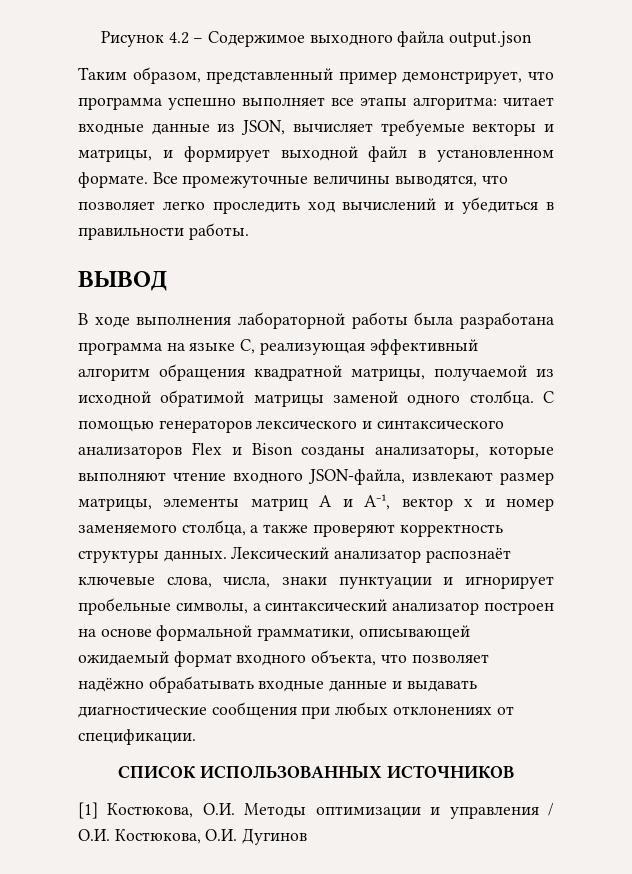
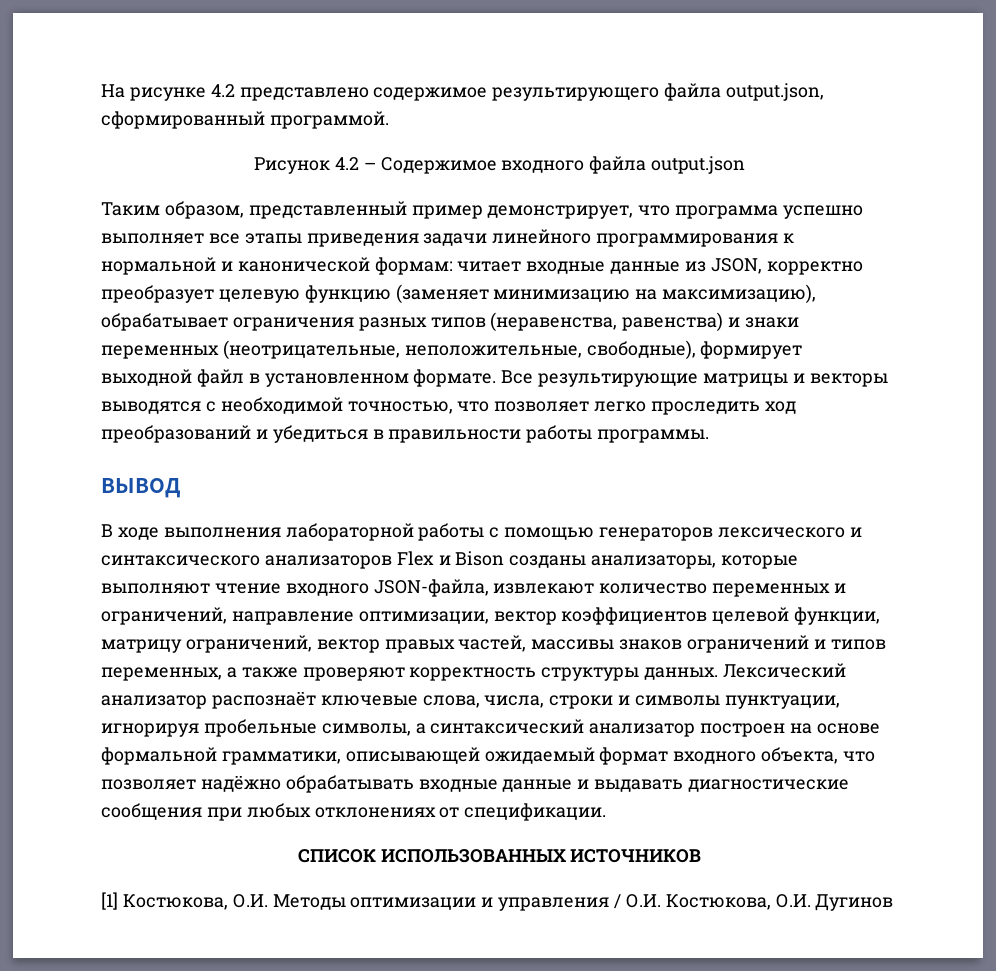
(100, 39) none -> [101,83,825,101] [101,111,389,129] На рисунке 4.2 представлено содержимое результирующего файла output.json, сформированный программой. //
[309,34,393,46] выходного -> [501,160,585,173] входного
[413,97,497,110] алгоритма: -> [306,229,795,247] [101,257,453,275] приведения задачи линейного программирования к нормальной и канонической формам:
[292,119,554,136] [78,149,173,162] вычисляет требуемые векторы и матрицы, и -> [766,261,863,275] [101,284,817,304] [101,312,800,332] [101,340,696,360] корректно преобразует целевую функцию (заменяет минимизацию на максимизацию), обрабатывает ограничения разных типов (неравенства, равенства) и знаки переменных (неотрицательные, неположительные, свободные),
[182,175,477,188] промежуточные величины выводятся, -> [538,373,888,387] [101,397,453,414] результирующие матрицы и векторы выводятся с необходимой точностью,
[342,198,437,210] вычислений -> [101,425,251,443] преобразований
[188,223,249,240] работы. -> [526,425,710,443] работы программы.
[414,312,554,329] [78,339,478,355] [78,364,554,381] [78,390,554,407] была разработана программа на языке C, реализующая эффективный алгоритм обращения квадратной матрицы, получаемой из исходной обратимой матрицы заменой одного столбца. С -> [489,527,500,538] с
[500,472,554,485] [78,494,555,511] [78,520,246,536] размер матрицы, элементы матриц A и A⁻¹, вектор x и номер заменяемого столбца, -> [599,583,847,597] [101,607,881,625] [101,635,886,653] [101,667,222,681] количество переменных и ограничений, направление оптимизации, вектор коэффициентов целевой функции, матрицу ограничений, вектор правых частей, массивы знаков ограничений и типов переменных,
[282,576,554,589] знаки пунктуации и игнорирует -> [549,695,840,709] [101,723,199,737] строки и символы пунктуации, игнорируя

